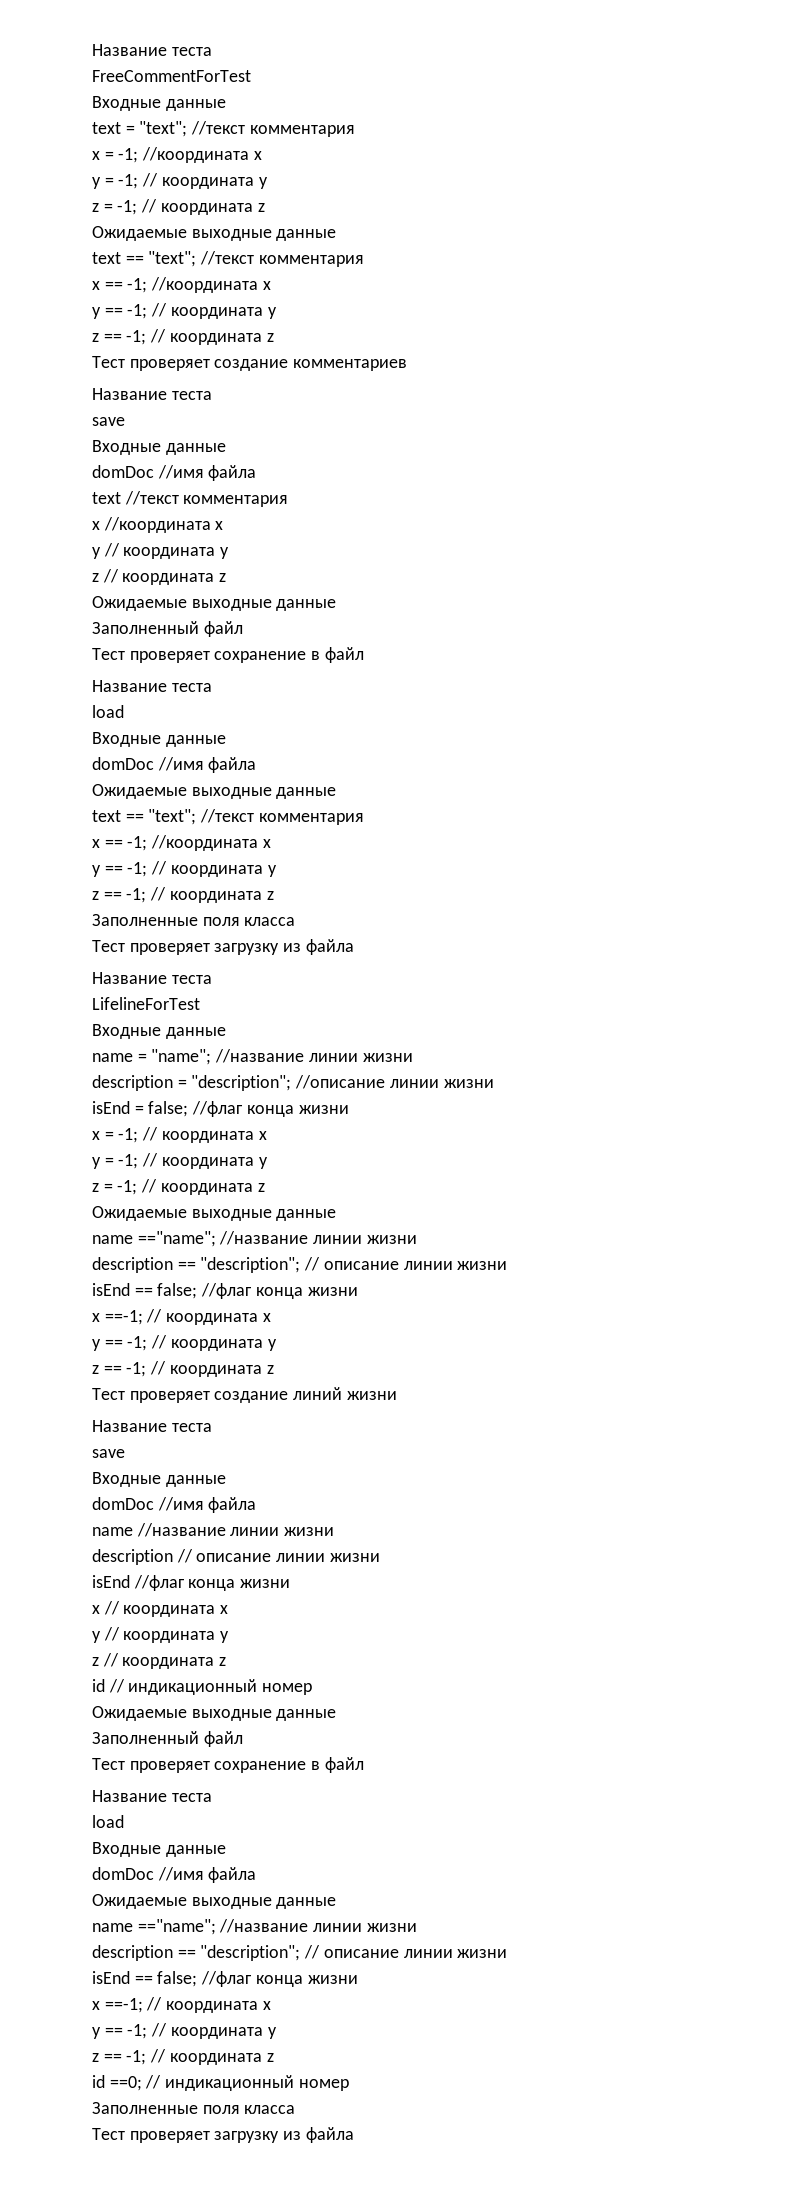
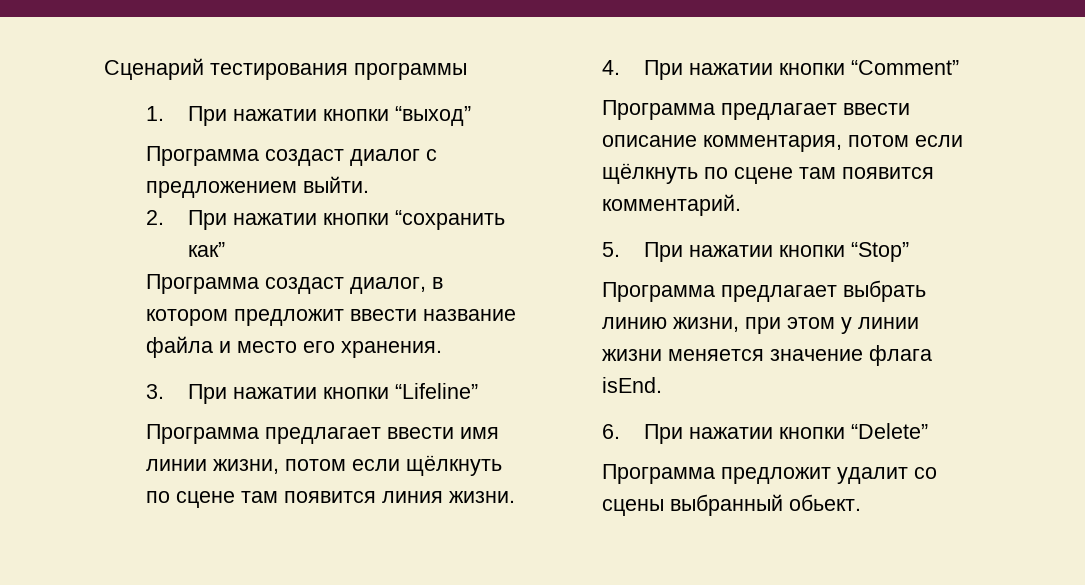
[92,44,212,56] [92,70,251,82] [92,96,226,111] [92,121,355,137] [92,147,262,163] [92,173,268,189] [92,199,265,215] [92,226,337,241] [92,251,364,267] [92,277,271,293] [92,303,277,319] [92,329,274,345] [92,356,408,371] [92,388,212,400] [92,417,125,426] [92,440,226,455] [92,465,257,481] [92,491,289,507] [92,517,224,533] [92,543,230,559] [92,569,227,585] [92,596,337,611] [92,621,243,637] [92,647,364,663] [92,680,212,692] [92,705,124,718] [92,732,226,747] [92,757,257,773] [92,784,337,799] [92,809,364,825] [92,835,271,851] [92,861,277,877] [92,887,274,903] [92,914,296,926] [92,939,354,955] [92,972,212,984] [92,997,200,1010] [92,1024,226,1039] [92,1049,413,1065] [92,1075,494,1091] [92,1101,349,1117] [92,1127,267,1143] [92,1153,268,1169] [92,1179,265,1195] [92,1206,337,1221] [92,1231,417,1247] [92,1257,508,1273] [92,1283,358,1299] [92,1309,271,1325] [92,1335,277,1351] [92,1361,274,1377] [92,1387,397,1403] [92,1420,212,1432] [92,1449,125,1458] [92,1472,226,1487] [92,1497,257,1513] [92,1523,335,1537] [92,1549,380,1565] [92,1575,291,1591] [92,1601,229,1617] [92,1627,230,1643] [92,1653,227,1669] [92,1679,313,1695] [92,1706,337,1721] [92,1731,243,1747] [92,1757,364,1773] [92,1790,212,1802] [92,1815,124,1828] [92,1842,226,1857] [92,1867,257,1883] [92,1894,337,1909] [92,1919,417,1935] [92,1945,508,1961] [92,1971,358,1987] [92,1997,271,2013] [92,2023,277,2039] [92,2049,274,2065] [92,2075,349,2091] [92,2102,296,2114] [92,2127,354,2143] Название теста // FreeCommentForTest // Входные данные // text = "text"; //текст комментария // x = -1; //координата x // y = -1; // координата y // z = -1; // координата z // Ожидаемые выходные данные // text == "text"; //текст комментария // x == -1; //координата x // y == -1; // координата y // z == -1; // координата z // Тест проверяет создание комментариев // Название теста // save // Входные данные // domDoc //имя файла // text //текст комментария // x //координата x // y // координата y // z // координата z // Ожидаемые выходные данные // Заполненный файл // Тест проверяет сохранение в файл // Название теста // load // Входные данные // domDoc //имя файла // Ожидаемые выходные данные // text == "text"; //текст комментария // x == -1; //координата x // y == -1; // координата y // z == -1; // координата z // Заполненные поля класса // Тест проверяет загрузку из файла // Название теста // LifelineForTest // Входные данные // name = "name"; //название линии жизни // description = "description"; //описание линии жизни // isEnd = false; //флаг конца жизни // x = -1; // координата x // y = -1; // координата y // z = -1; // координата z // Ожидаемые выходные данные // name =="name"; //название линии жизни // description == "description"; // описание линии жизни // isEnd == false; //флаг конца жизни // x ==-1; // координата x // y == -1; // координата y // z == -1; // координата z // Тест проверяет создание линий жизни // Название теста // save // Входные данные // domDoc //имя файла // name //название линии жизни // description // описание линии жизни // isEnd //флаг конца жизни // x // координата x // y // координата y // z // координата z // id // индикационный номер // Ожидаемые выходные данные // Заполненный файл // Тест проверяет сохранение в файл // Название теста // load // Входные данные // domDoc //имя файла // Ожидаемые выходные данные // name =="name"; //название линии жизни // description == "description"; // описание линии жизни // isEnd == false; //флаг конца жизни // x ==-1; // координата x // y == -1; // координата y // z == -1; // координата z // id ==0; // индикационный номер // Заполненные поля класса // Тест проверяет загрузку из файла -> [104,58,467,80] [145,106,471,126] [145,146,437,166] [145,176,369,198] [145,210,505,230] [187,242,225,257] [145,274,443,294] [145,309,516,326] [145,336,442,358] [145,383,478,404] [145,424,499,444] [145,455,502,476] [145,491,515,508] [601,60,959,80] [601,100,910,120] [601,135,963,152] [601,163,934,184] [601,194,741,216] [601,242,909,262] [601,280,926,302] [601,317,919,334] [601,345,932,366] [601,377,662,393] [601,423,928,444] [601,464,937,484] [601,494,861,516] Сценарий тестирования программы // 1. При нажатии кнопки “выход” // Программа создаст диалог с предложением выйти. // 2. При нажатии кнопки “сохранить как” // Программа создаст диалог, в котором предложит ввести название файла и место его хранения. // 3. При нажатии кнопки “Lifeline” // Программа предлагает ввести имя линии жизни, потом если щёлкнуть по сцене там появится линия жизни. // 4. При нажатии кнопки “Comment” // Программа предлагает ввести описание комментария, потом если щёлкнуть по сцене там появится комментарий. // 5. При нажатии кнопки “Stop” // Программа предлагает выбрать линию жизни, при этом у линии жизни меняется значение флага isEnd. // 6. При нажатии кнопки “Delete” // Программа предложит удалит со сцены выбранный обьект.

